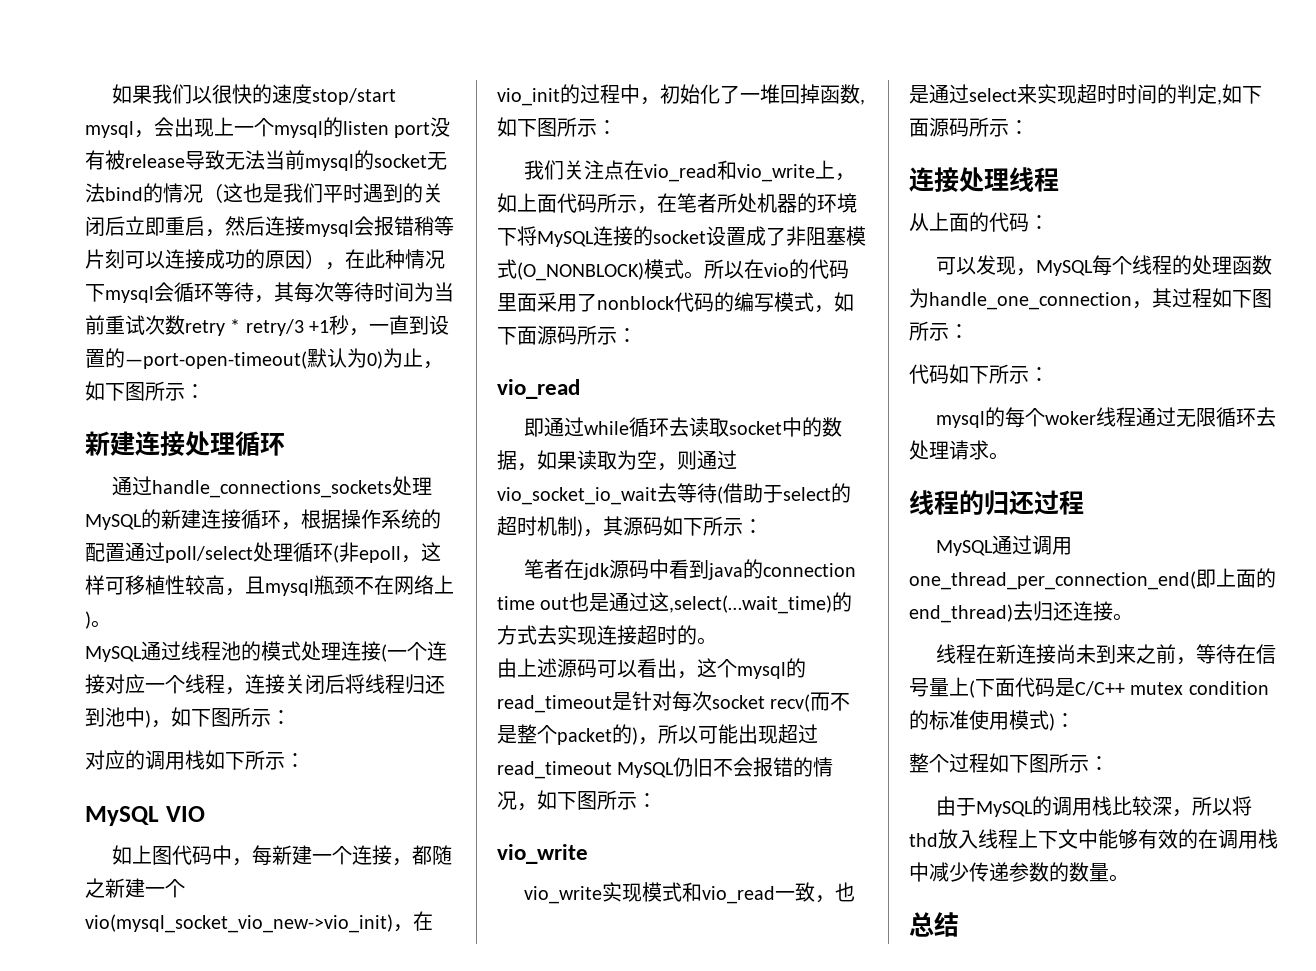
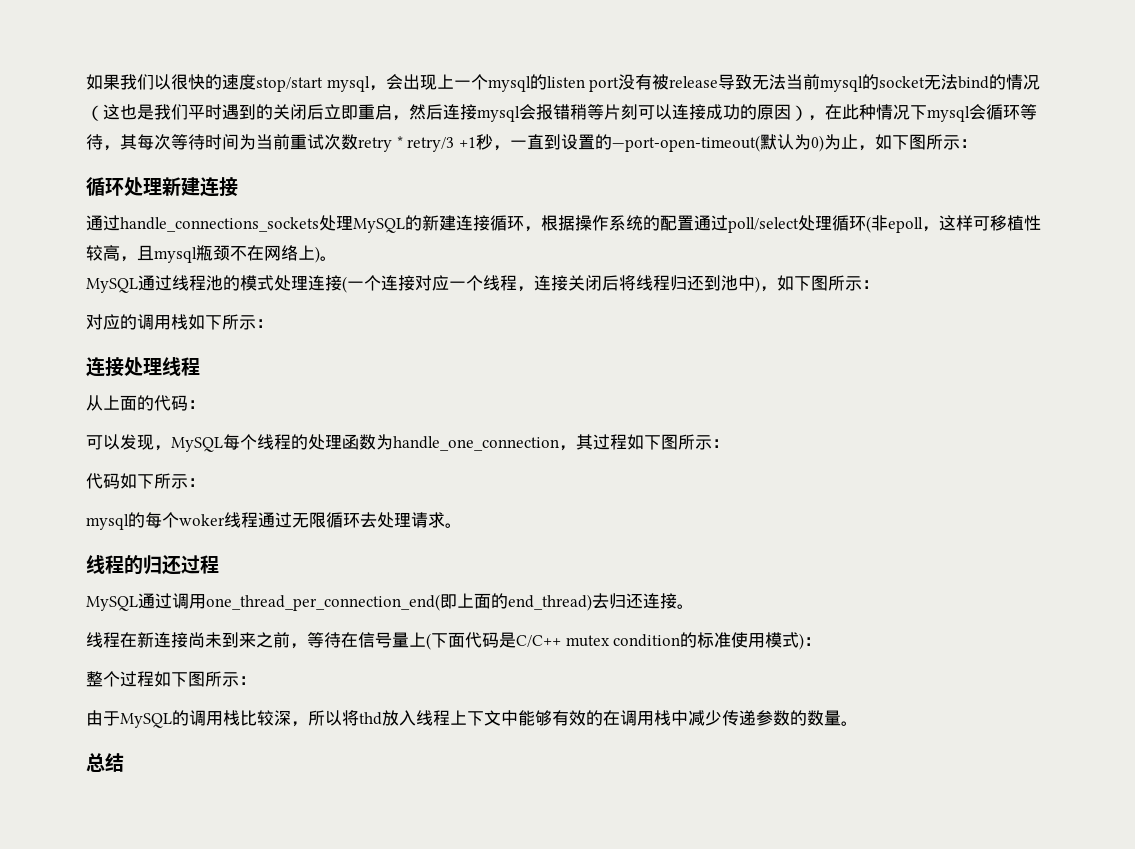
[85,431,285,456] 新建连接处理循环 -> [86,177,238,197] 循环处理新建连接
[85,806,205,826] [112,845,453,866] [85,878,185,898] [85,911,433,933] [497,84,865,106] [497,117,617,137] [524,160,856,182] [497,193,857,214] [497,226,866,247] [497,259,849,281] [497,292,854,313] [497,325,637,345] [497,379,580,399] [524,417,843,437] [497,450,737,471] [497,483,851,505] [497,516,763,537] [524,559,857,580] [497,592,853,614] [497,625,717,645] [497,658,806,679] [497,691,851,713] [497,724,818,745] [497,757,834,779] [497,790,657,811] [497,844,588,864] [524,882,856,904] [909,84,1262,105] [909,117,1029,137] // MySQL VIO // 如上图代码中，每新建一个连接，都随之新建一个vio(mysql_socket_vio_new->vio_init)，在vio_init的过程中，初始化了一堆回掉函数,如下图所示： // 我们关注点在vio_read和vio_write上，如上面代码所示，在笔者所处机器的环境下将MySQL连接的socket设置成了非阻塞模式(O_NONBLOCK)模式。所以在vio的代码里面采用了nonblock代码的编写模式，如下面源码所示： // vio_read // 即通过while循环去读取socket中的数据，如果读取为空，则通过vio_socket_io_wait去等待(借助于select的超时机制)，其源码如下所示： // 笔者在jdk源码中看到java的connection time out也是通过这,select(…wait_time)的方式去实现连接超时的。 // 由上述源码可以看出，这个mysql的read_timeout是针对每次socket recv(而不是整个packet的)，所以可能出现超过read_timeout MySQL仍旧不会报错的情况，如下图所示： // vio_write // vio_write实现模式和vio_read一致，也是通过select来实现超时时间的判定,如下面源码所示： -> (273, 323) none

